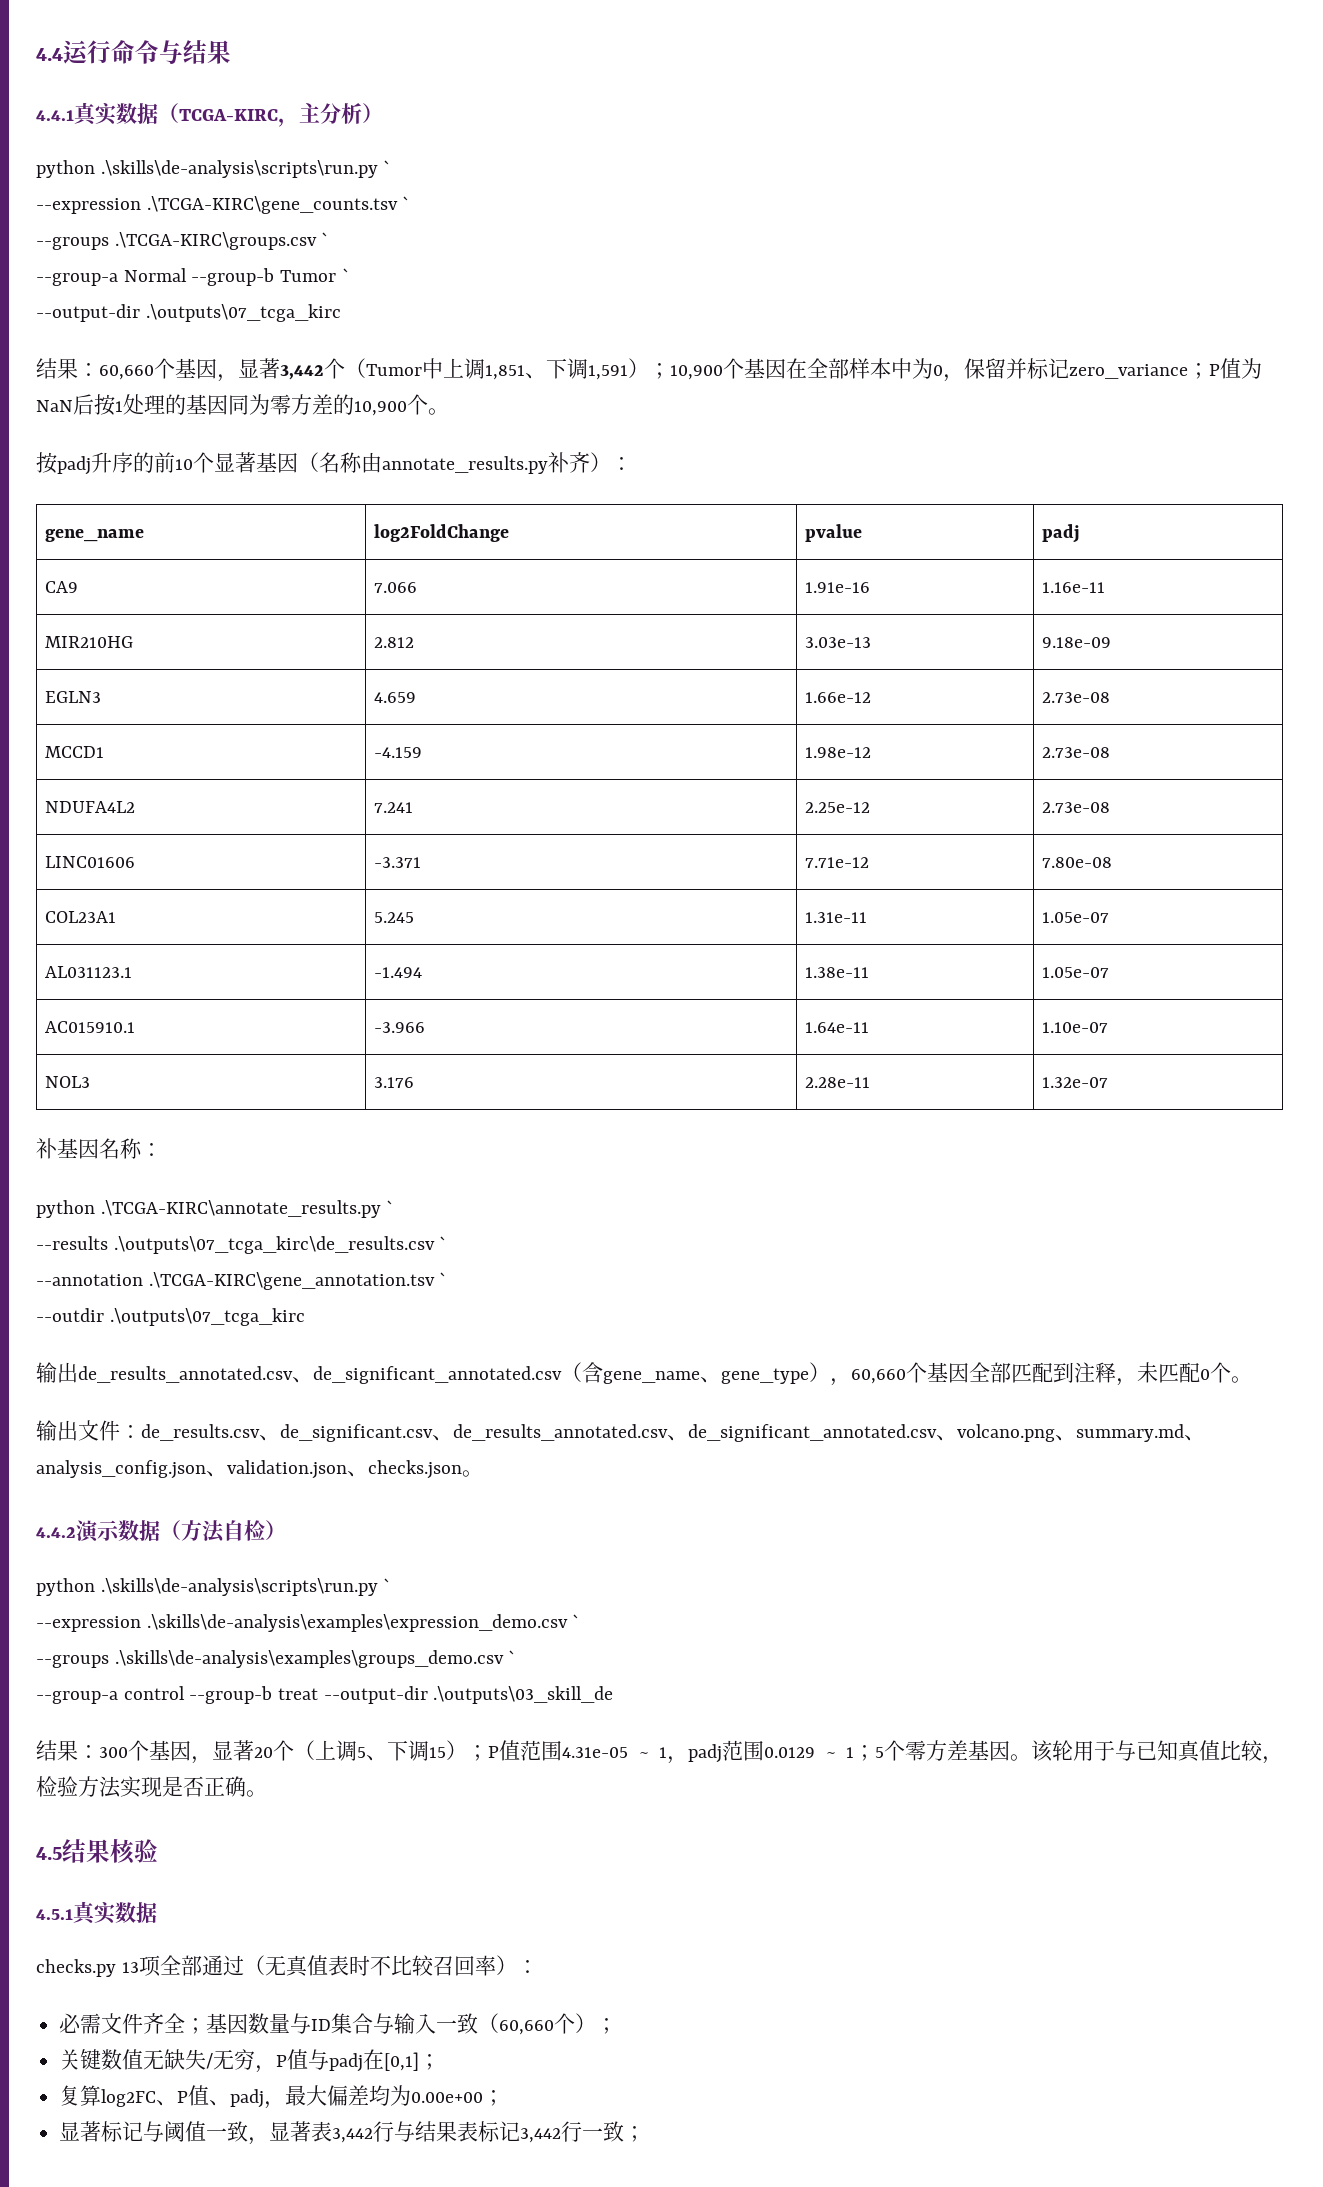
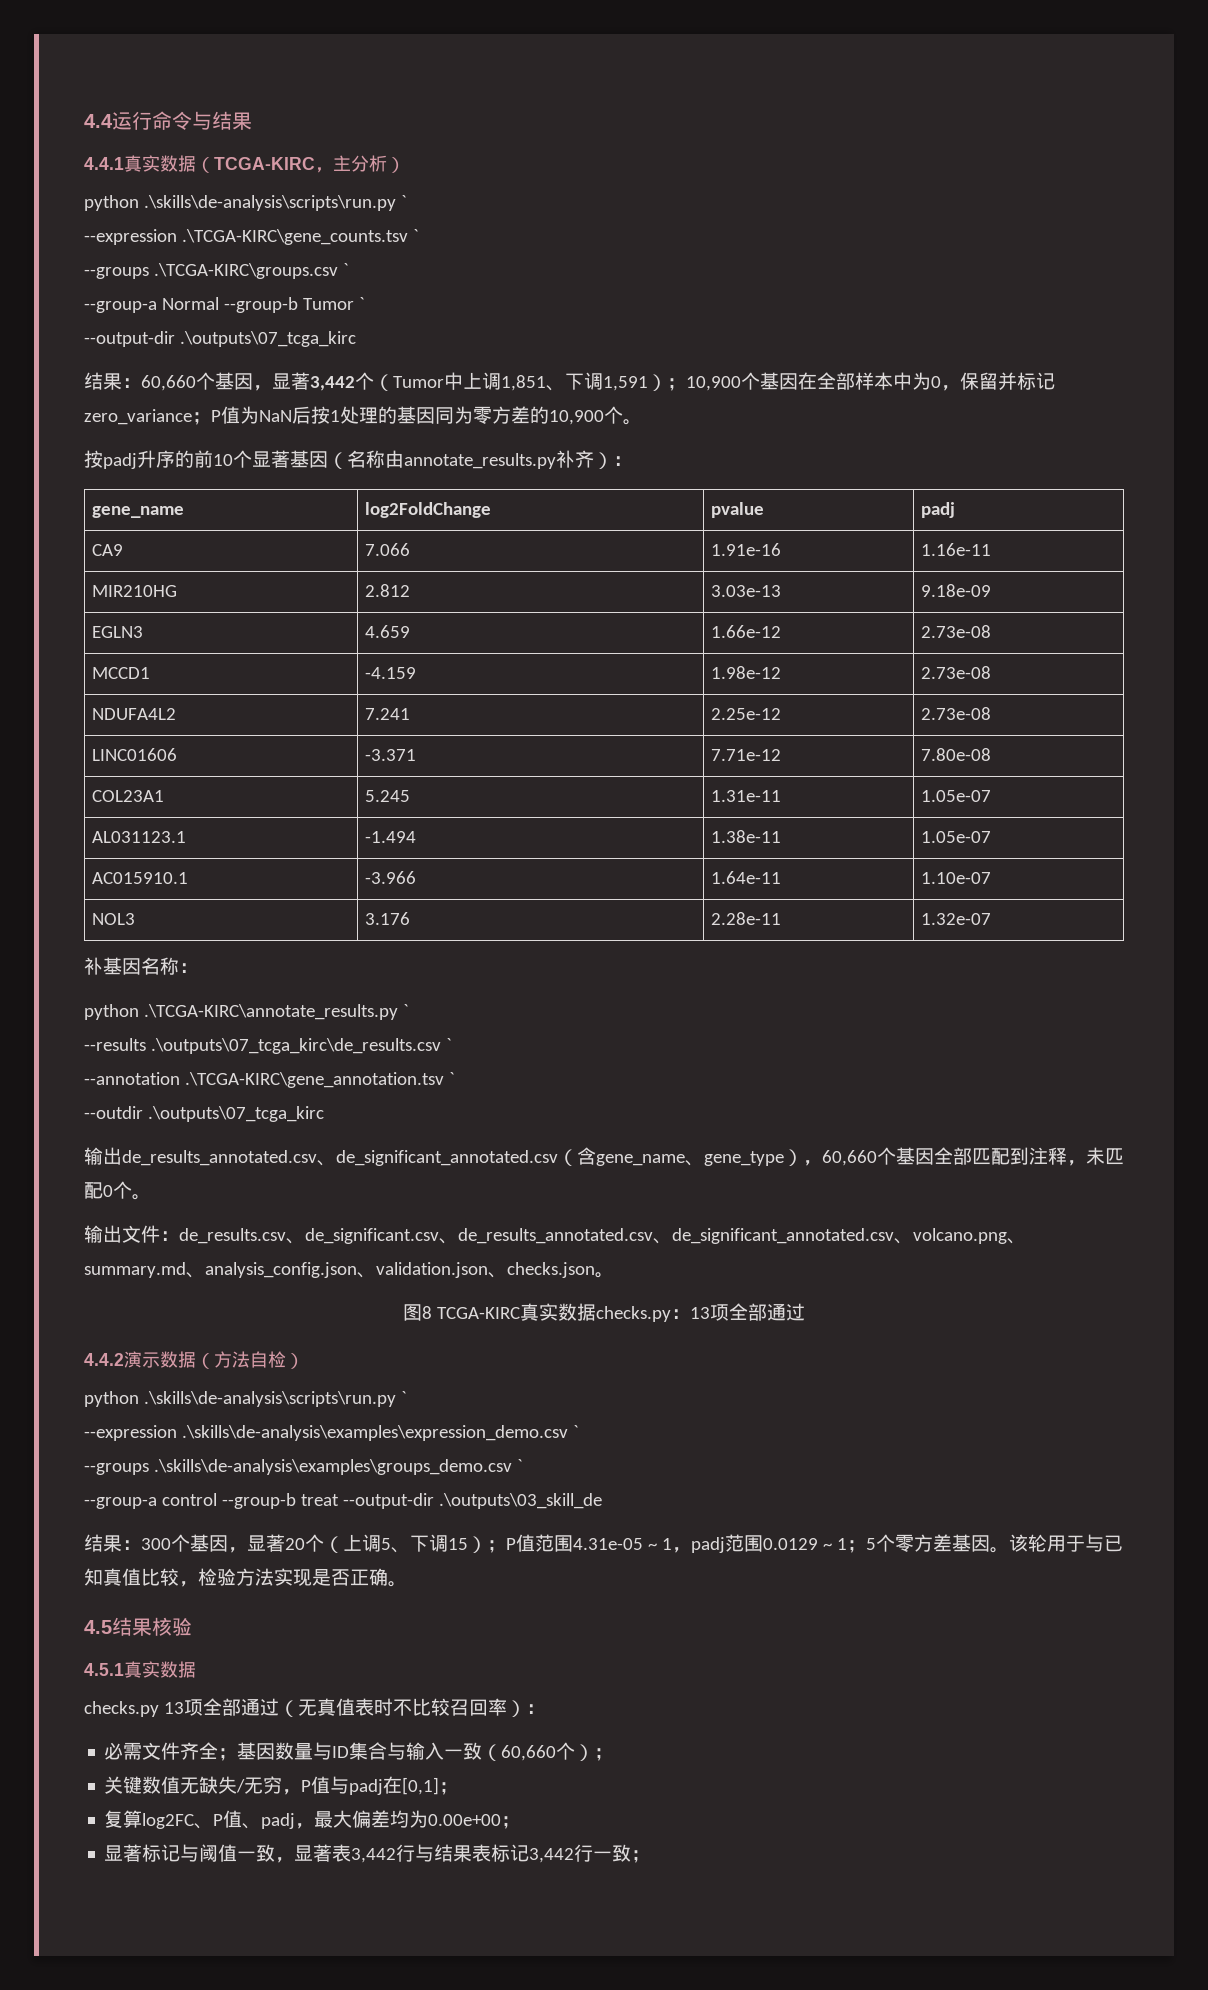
(483, 1473) none -> [403,1303,805,1322] // 图8 TCGA-KIRC真实数据checks.py：13项全部通过

